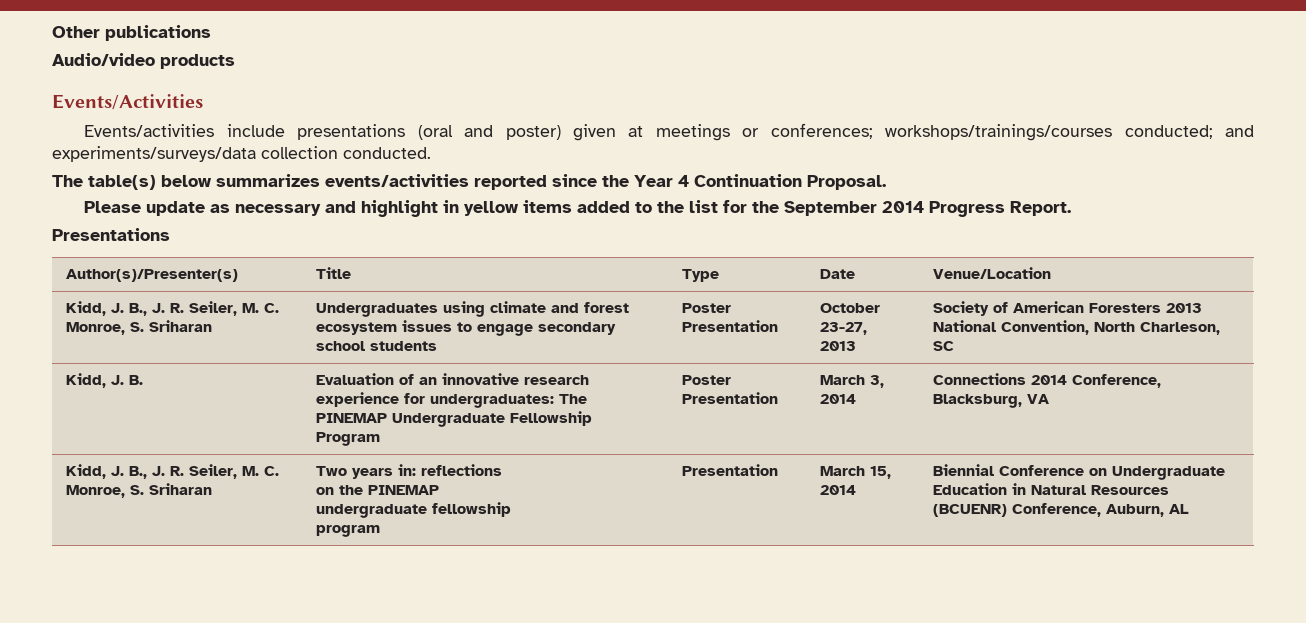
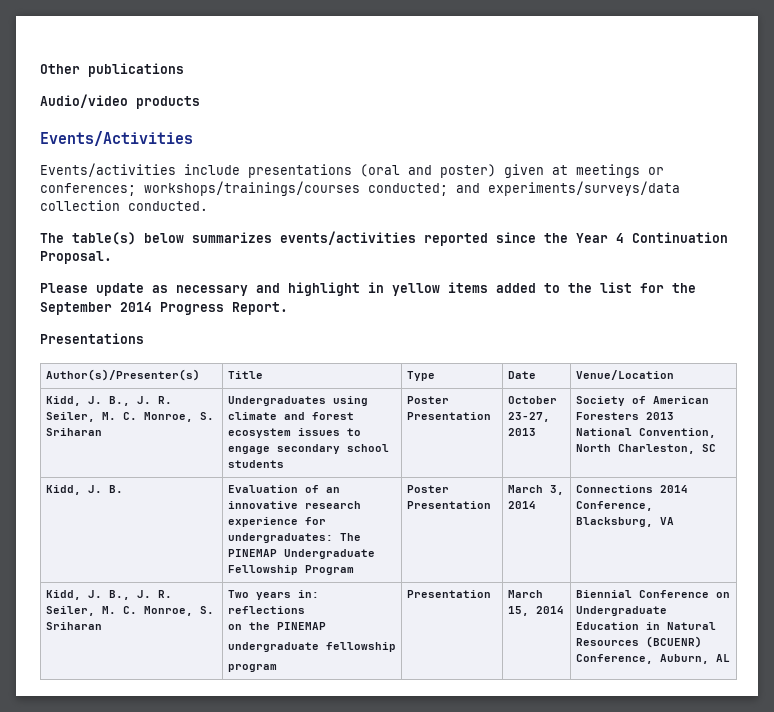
[1139,322,1220,335] Charleson, -> [617,444,695,454] Charleston,

